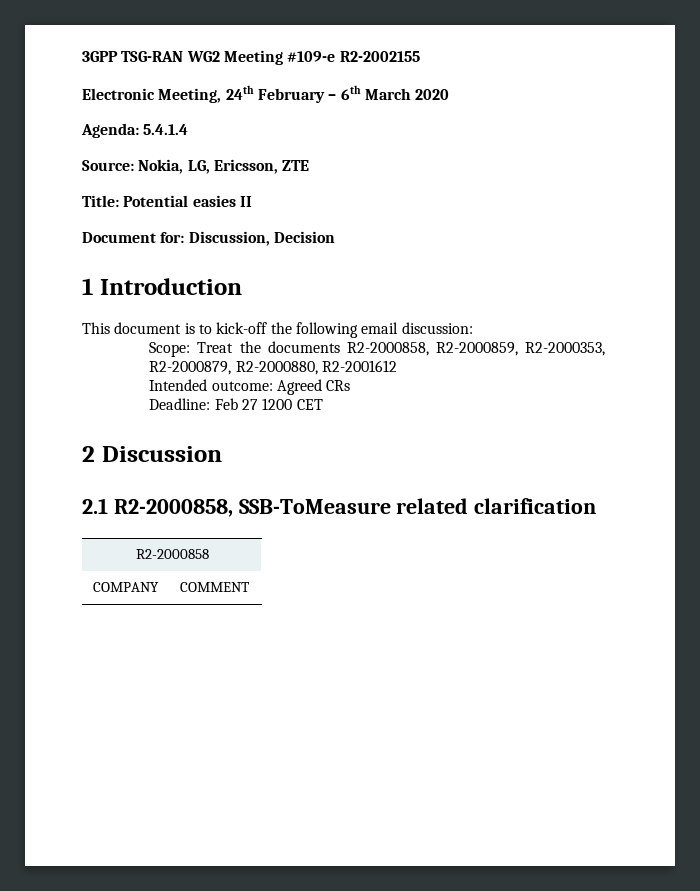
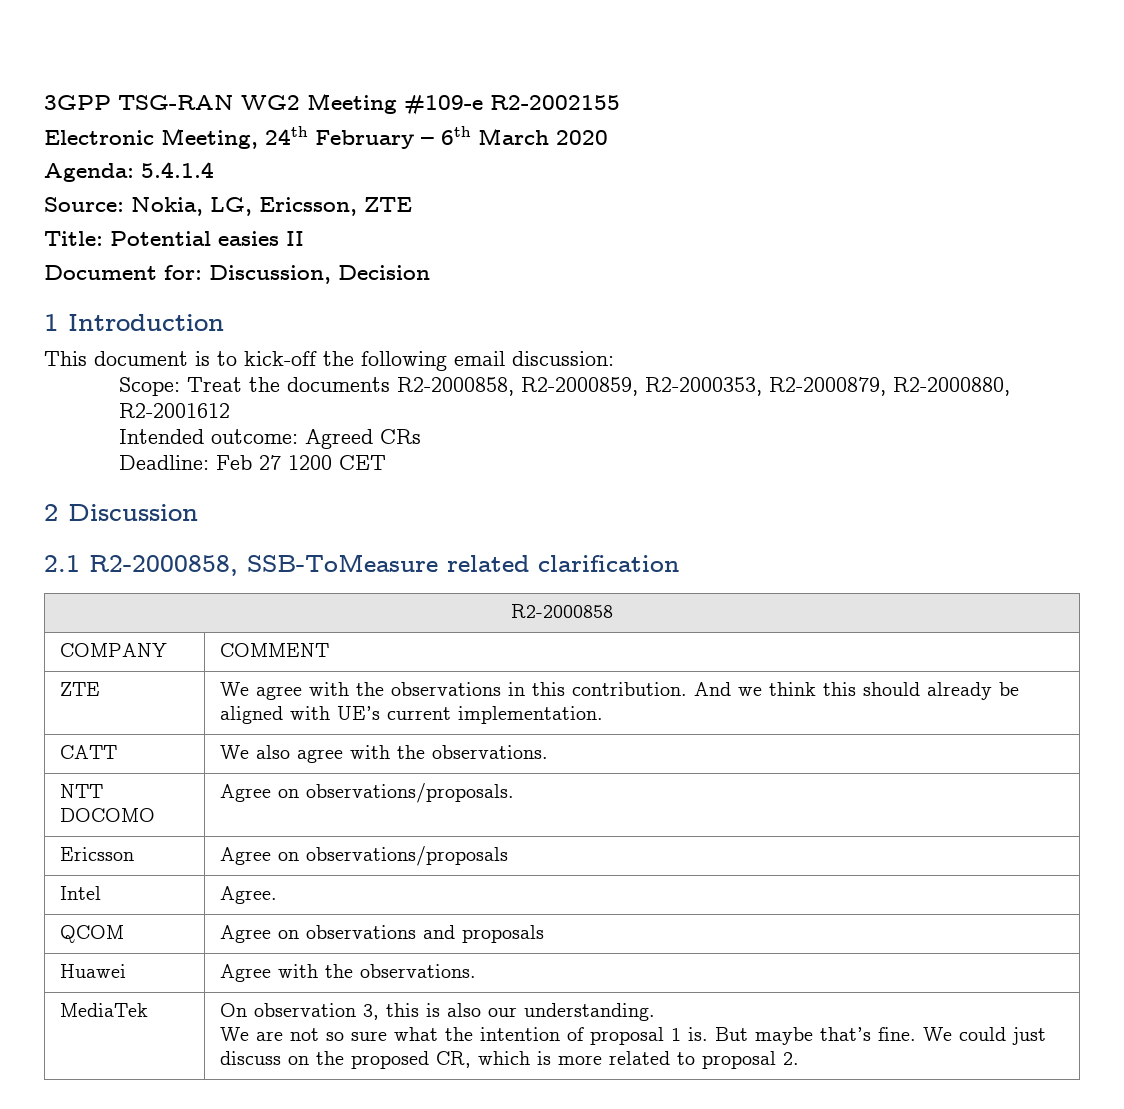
(250, 587) none -> [60,682,101,696] [220,682,1020,700] [220,706,604,724] [60,745,118,759] [220,745,549,763] [60,784,104,798] [60,808,156,822] [220,783,515,803] [60,847,135,861] [220,846,509,866] [60,886,102,900] [220,886,278,904] [60,925,125,943] [220,925,545,943] [60,964,127,978] [220,964,477,982] [60,1003,149,1017] [220,1003,656,1021] [220,1027,1047,1045] [220,1051,800,1069] // ZTE | We agree with the observations in this contribution. And we think this should already be aligned with UE’s current implementation. // CATT | We also agree with the observations. // NTT DOCOMO | Agree on observations/proposals. // Ericsson | Agree on observations/proposals // Intel | Agree. // QCOM | Agree on observations and proposals // Huawei | Agree with the observations. // MediaTek | On observation 3, this is also our understanding. // We are not so sure what the intention of proposal 1 is. But maybe that’s fine. We could just discuss on the proposed CR, which is more related to proposal 2.

